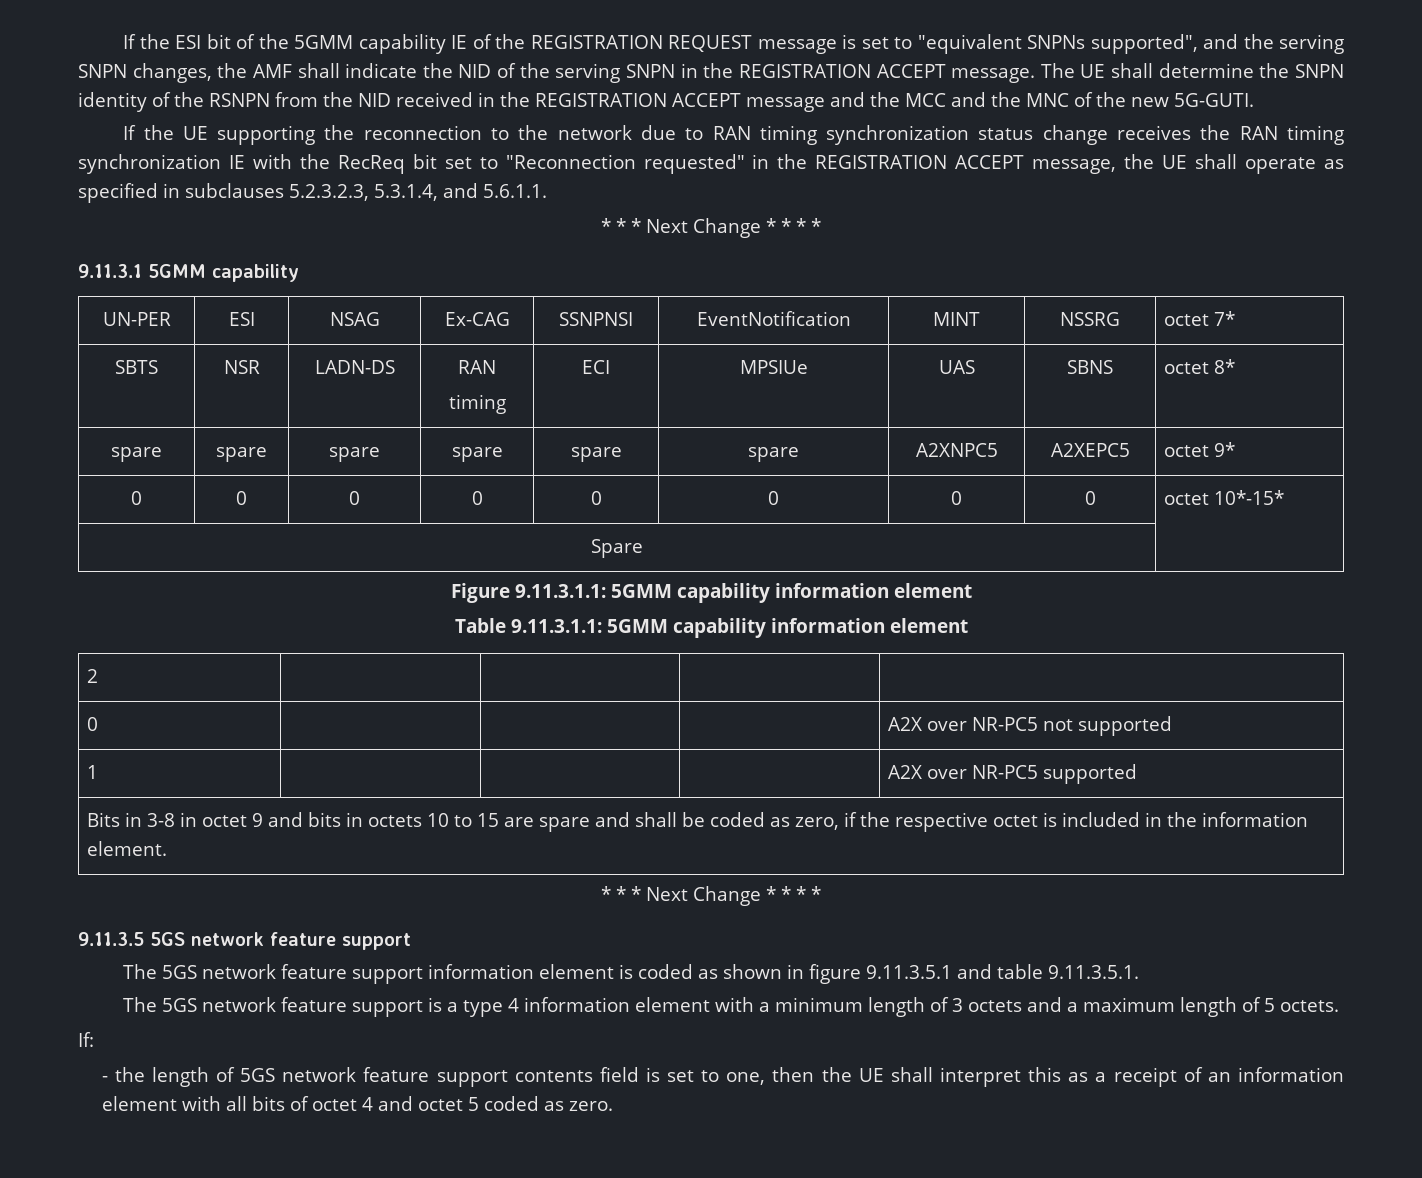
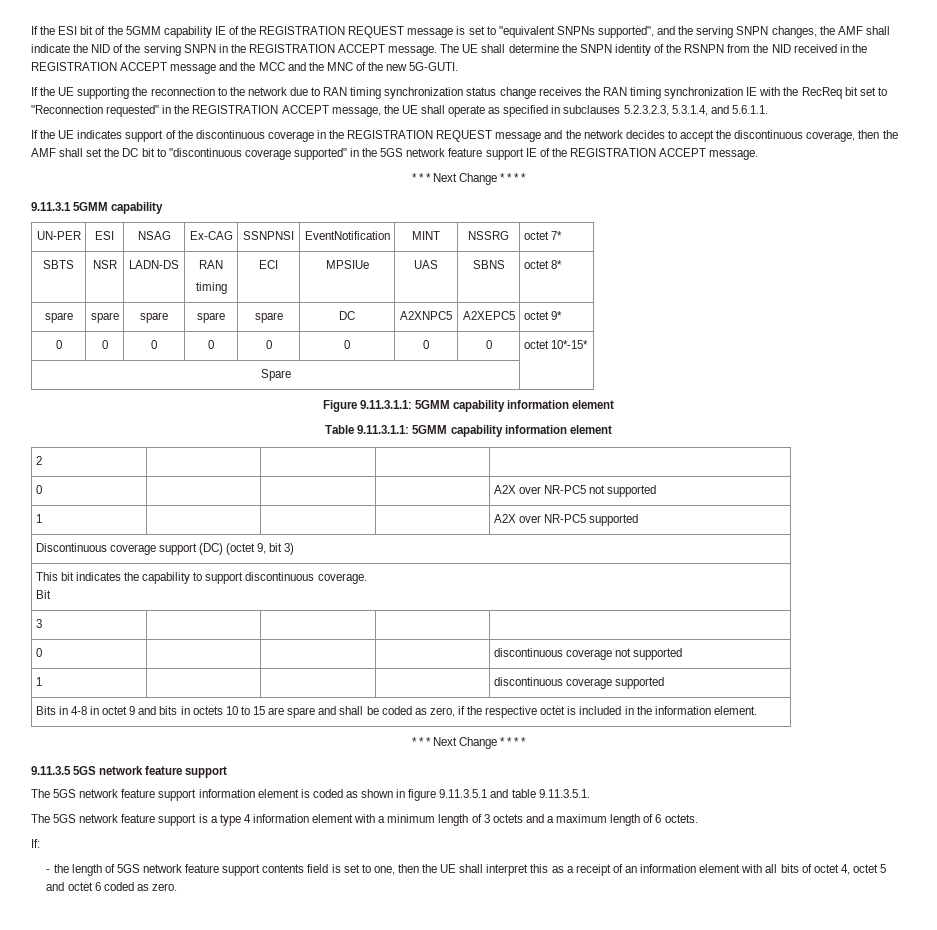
(547, 191) none -> [31,130,898,142] [31,148,759,160] // If the UE indicates support of the discontinuous coverage in the REGISTRATION REQUEST message and the network decides to accept the discontinuous coverage, then the AMF shall set the DC bit to "discontinuous coverage supported" in the 5GS network feature support IE of the REGISTRATION ACCEPT message.
[748,447,799,462] spare -> [339,311,355,320] DC
(1138, 774) none -> [35,543,295,555] [35,572,367,584] [35,590,51,599] [35,619,42,628] [35,648,42,657] [493,648,683,660] [35,677,42,686] [493,677,664,689] // Discontinuous coverage support (DC) (octet 9, bit 3) // This bit indicates the capability to support discontinuous coverage. // Bit // 3 | | | | // 0 | | | | discontinuous coverage not supported // 1 | | | | discontinuous coverage supported
[147,813,176,827] 3-8 -> [70,706,87,715] 4-8
[1264,998,1276,1012] 5 -> [655,814,662,823] 6
[361,1097,373,1111] 4 -> [840,864,887,875] 4, octet 5
[467,1097,479,1111] 5 -> [94,882,101,891] 6

